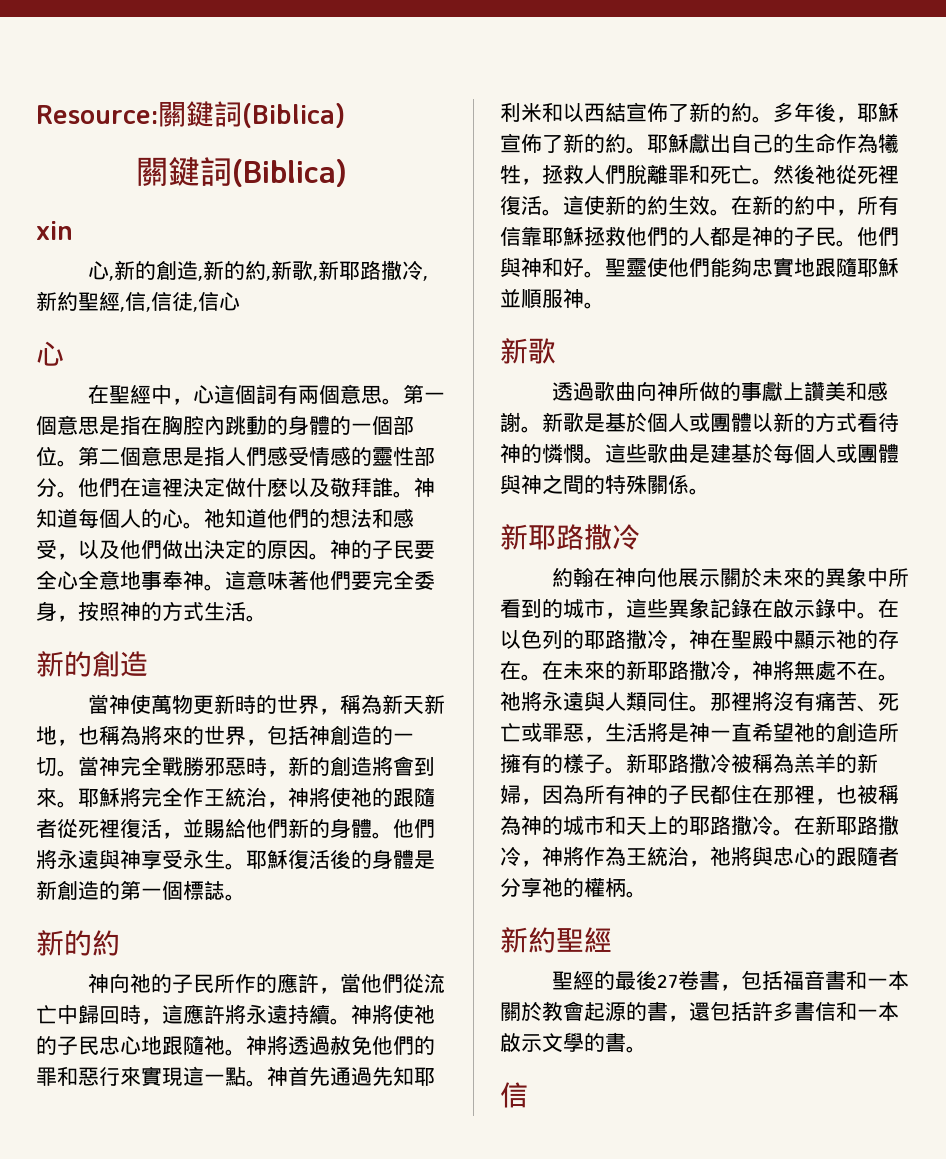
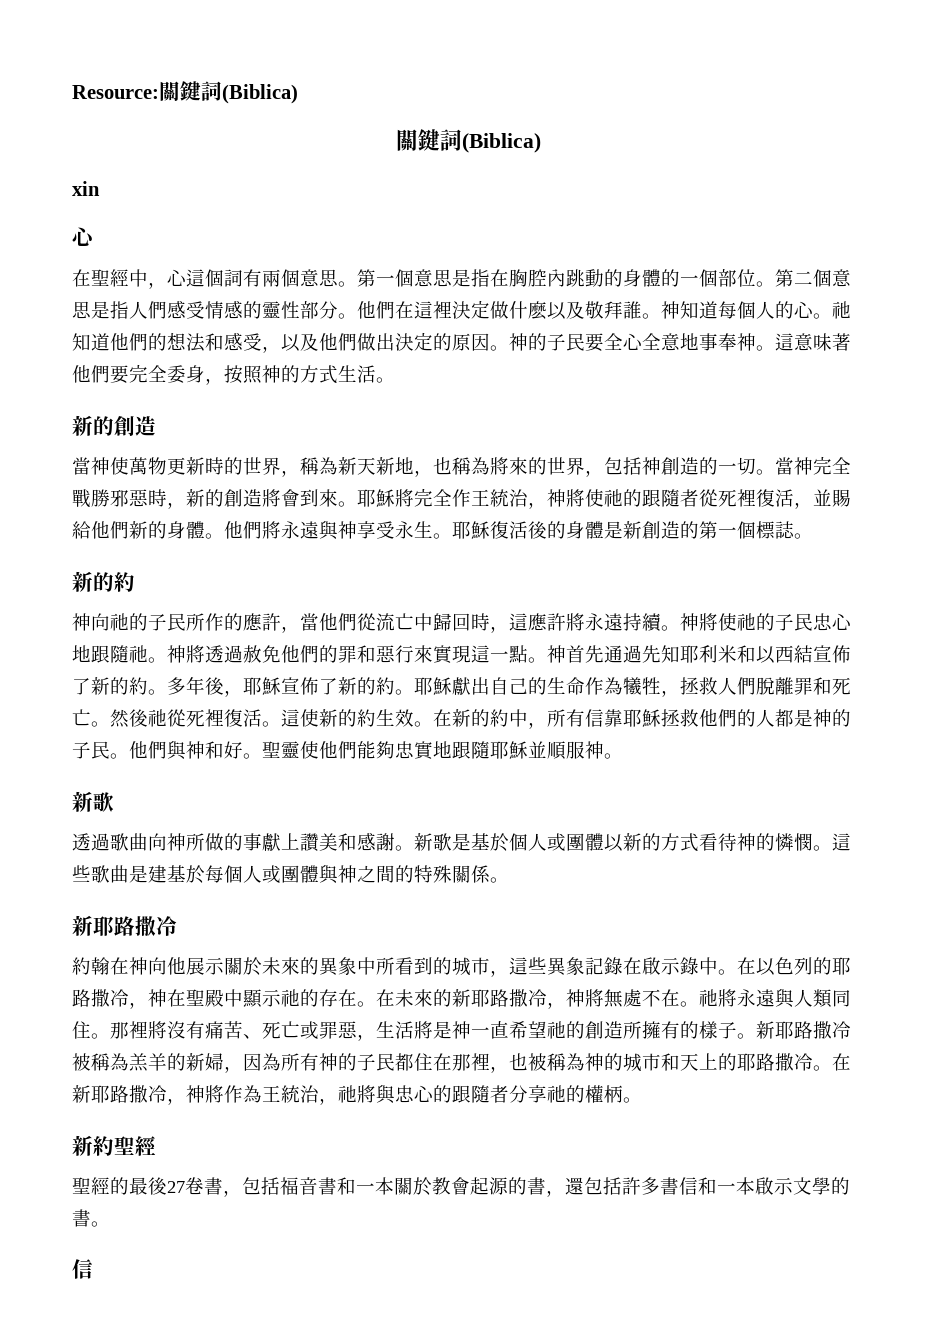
[87,260,428,281] [36,291,240,312] // 心,新的創造,新的約,新歌,新耶路撒冷,新約聖經,信,信徒,信心 -> (100, 188) none

